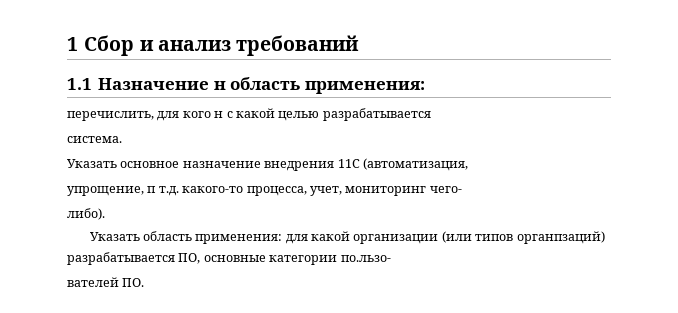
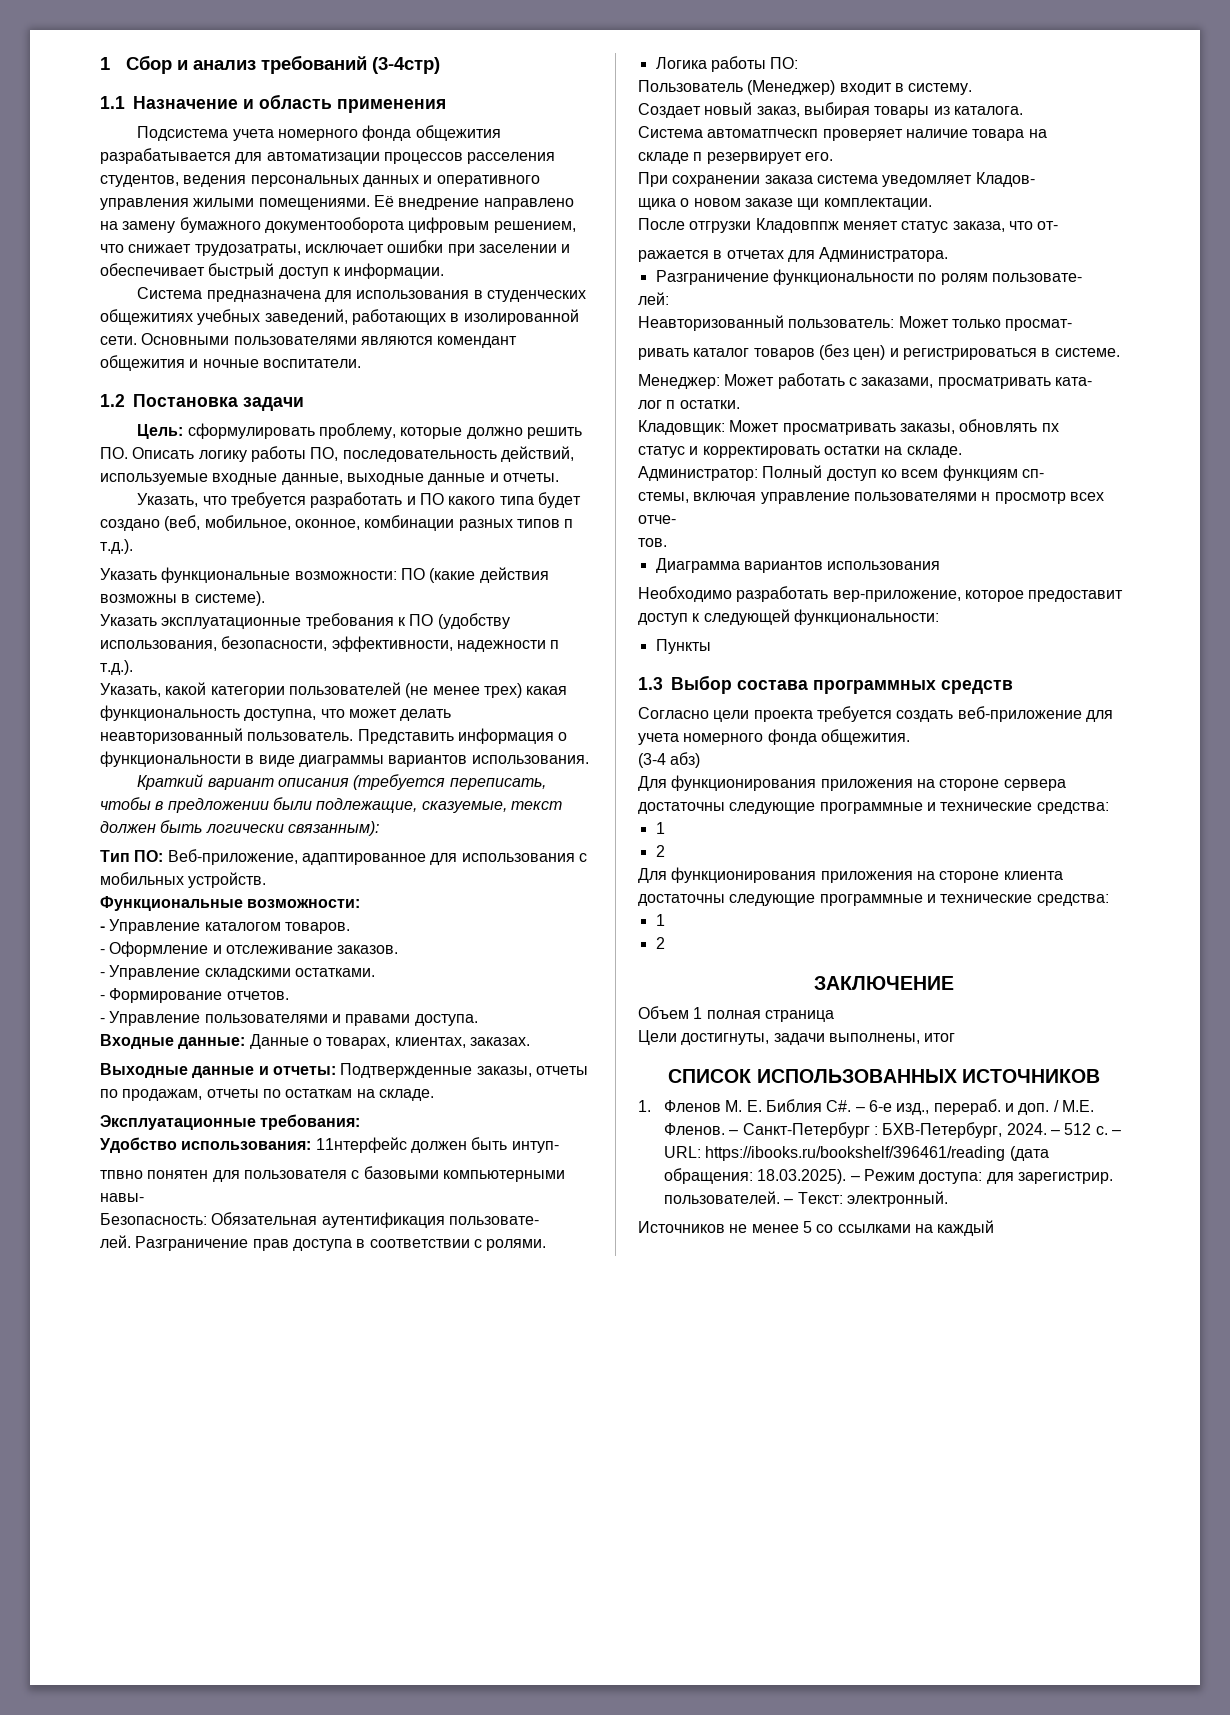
(360, 45) none -> [372,57,441,74] (3-4стр)
[213,77,426,94] [67,108,431,121] [67,136,122,143] [67,158,468,171] [67,186,462,196] [67,208,105,220] [89,231,605,244] [67,252,391,265] [67,277,145,287] н область применения: // перечислить, для кого н с какой целью разрабатывается // система. // Указать основное назначение внедрения 11C (автоматизация, // упрощение, п т.д. какого-то процесса, учет, мониторинг чего- // либо). // Указать область применения: для какой организации (или типов органпзаций) разрабатывается ПО, основные категории по.льзо- // вателей ПО. -> [243,94,446,113] [137,125,501,141] [100,148,556,164] [100,175,540,187] [100,195,574,210] [100,217,576,233] [100,240,571,256] [100,263,445,279] [137,287,586,302] [100,309,579,325] [100,333,518,348] [100,355,361,371] [100,394,304,411] [137,423,582,439] [100,446,574,462] [100,473,559,485] [137,492,581,508] [100,515,574,531] [100,539,133,554] [100,567,549,583] [100,591,265,606] [100,613,510,629] [100,636,560,652] [100,660,133,675] [100,682,568,698] [100,705,452,721] [100,728,568,744] [100,751,589,767] [137,774,546,790] [100,797,562,813] [100,820,379,836] [100,849,587,865] [100,872,267,888] [100,896,361,911] [100,919,350,934] [100,941,399,957] [100,965,375,980] [100,988,289,1003] [100,1011,478,1026] [100,1034,530,1049] [100,1063,588,1078] [100,1089,434,1101] [100,1114,361,1130] [100,1137,559,1153] [100,1166,565,1182] [100,1193,144,1202] [100,1212,539,1228] [100,1235,547,1251] [655,56,799,72] [638,80,973,95] [638,102,1023,118] [638,126,1047,141] [638,152,833,164] [638,172,1035,187] [638,198,932,210] [638,218,1059,233] [638,247,949,262] [655,269,1082,285] [638,292,669,305] [638,315,1073,331] [638,344,1120,360] [638,373,1092,389] [638,400,740,409] [638,419,1059,435] [638,446,962,458] [638,465,1044,481] [638,492,1104,504] [638,515,676,524] [638,538,667,547] [655,558,941,573] [638,586,1124,602] [638,609,939,625] [655,639,711,654] [638,675,1013,694] [638,706,1113,722] [638,729,910,745] [638,752,701,768] [638,775,1066,791] [638,802,1109,814] [655,822,665,834] [655,845,665,857] [638,867,1063,883] [638,894,1109,906] [655,914,665,926] [655,937,665,949] [814,976,954,990] [638,1006,834,1022] [638,1030,956,1045] [668,1069,1100,1083] [638,1099,1094,1115] [664,1122,1121,1138] [664,1146,1049,1161] [664,1168,1113,1184] [664,1191,948,1207] [638,1220,995,1236] и область применения // Подсистема учета номерного фонда общежития разрабатывается для автоматизации процессов расселения студентов, ведения персональных данных и оперативного управления жилыми помещениями. Её внедрение направлено на замену бумажного документооборота цифровым решением, что снижает трудозатраты, исключает ошибки при заселении и обеспечивает быстрый доступ к информации. // Система предназначена для использования в студенческих общежитиях учебных заведений, работающих в изолированной сети. Основными пользователями являются комендант общежития и ночные воспитатели. // 1.2 Постановка задачи // Цель: сформулировать проблему, которые должно решить ПО. Описать логику работы ПО, последовательность действий, используемые входные данные, выходные данные и отчеты. // Указать, что требуется разработать и ПО какого типа будет создано (веб, мобильное, оконное, комбинации разных типов п т.д.). // Указать функциональные возможности: ПО (какие действия возможны в системе). // Указать эксплуатационные требования к ПО (удобству использования, безопасности, эффективности, надежности п т.д.). // Указать, какой категории пользователей (не менее трех) какая функциональность доступна, что может делать неавторизованный пользователь. Представить информация о функциональности в виде диаграммы вариантов использования. // Краткий вариант описания (требуется переписать, чтобы в предложении были подлежащие, сказуемые, текст должен быть логически связанным): // Тип ПО: Веб-приложение, адаптированное для использования с мобильных устройств. // Функциональные возможности: // - Управление каталогом товаров. // - Оформление и отслеживание заказов. // - Управление складскими остатками. // - Формирование отчетов. // - Управление пользователями и правами доступа. // Входные данные: Данные о товарах, клиентах, заказах. // Выходные данные и отчеты: Подтвержденные заказы, отчеты по продажам, отчеты по остаткам на складе. // Эксплуатационные требования: // Удобство использования: 11нтерфейс должен быть интуп- // тпвно понятен для пользователя с базовыми компьютерными навы- // Безопасность: Обязательная аутентификация пользовате- // лей. Разграничение прав доступа в соответствии с ролями. // Логика работы ПО: // Пользователь (Менеджер) входит в систему. // Создает новый заказ, выбирая товары из каталога. // Система автоматпческп проверяет наличие товара на // складе п резервирует его. // При сохранении заказа система уведомляет Кладов- // щика о новом заказе щи комплектации. // После отгрузки Кладовппж меняет статус заказа, что от- // ражается в отчетах для Администратора. // Разграничение функциональности по ролям пользовате- // лей: // Неавторизованный пользователь: Может только просмат- // ривать каталог товаров (без цен) и регистрироваться в системе. // Менеджер: Может работать с заказами, просматривать ката- // лог п остатки. // Кладовщик: Может просматривать заказы, обновлять пх // статус и корректировать остатки на складе. // Администратор: Полный доступ ко всем функциям сп- // стемы, включая управление пользователями н просмотр всех отче- // тов. // Диаграмма вариантов использования // Необходимо разработать вер-приложение, которое предоставит доступ к следующей функциональности: // Пункты // 1.3 Выбор состава программных средств // Согласно цели проекта требуется создать веб-приложение для учета номерного фонда общежития. // (3-4 абз) // Для функционирования приложения на стороне сервера достаточны следующие программные и технические средства: // 1 // 2 // Для функционирования приложения на стороне клиента достаточны следующие программные и технические средства: // 1 // 2 // ЗАКЛЮЧЕНИЕ // Объем 1 полная страница // Цели достигнуты, задачи выполнены, итог // СПИСОК ИСПОЛЬЗОВАННЫХ ИСТОЧНИКОВ // 1. Фленов М. Е. Библия C#. – 6-е изд., перераб. и доп. / М.Е. Фленов. – Санкт-Петербург : БХВ-Петербург, 2024. – 512 с. – URL: https://ibooks.ru/bookshelf/396461/reading (дата обращения: 18.03.2025). – Режим доступа: для зарегистрир. пользователей. – Текст: электронный. // Источников не менее 5 со ссылками на каждый

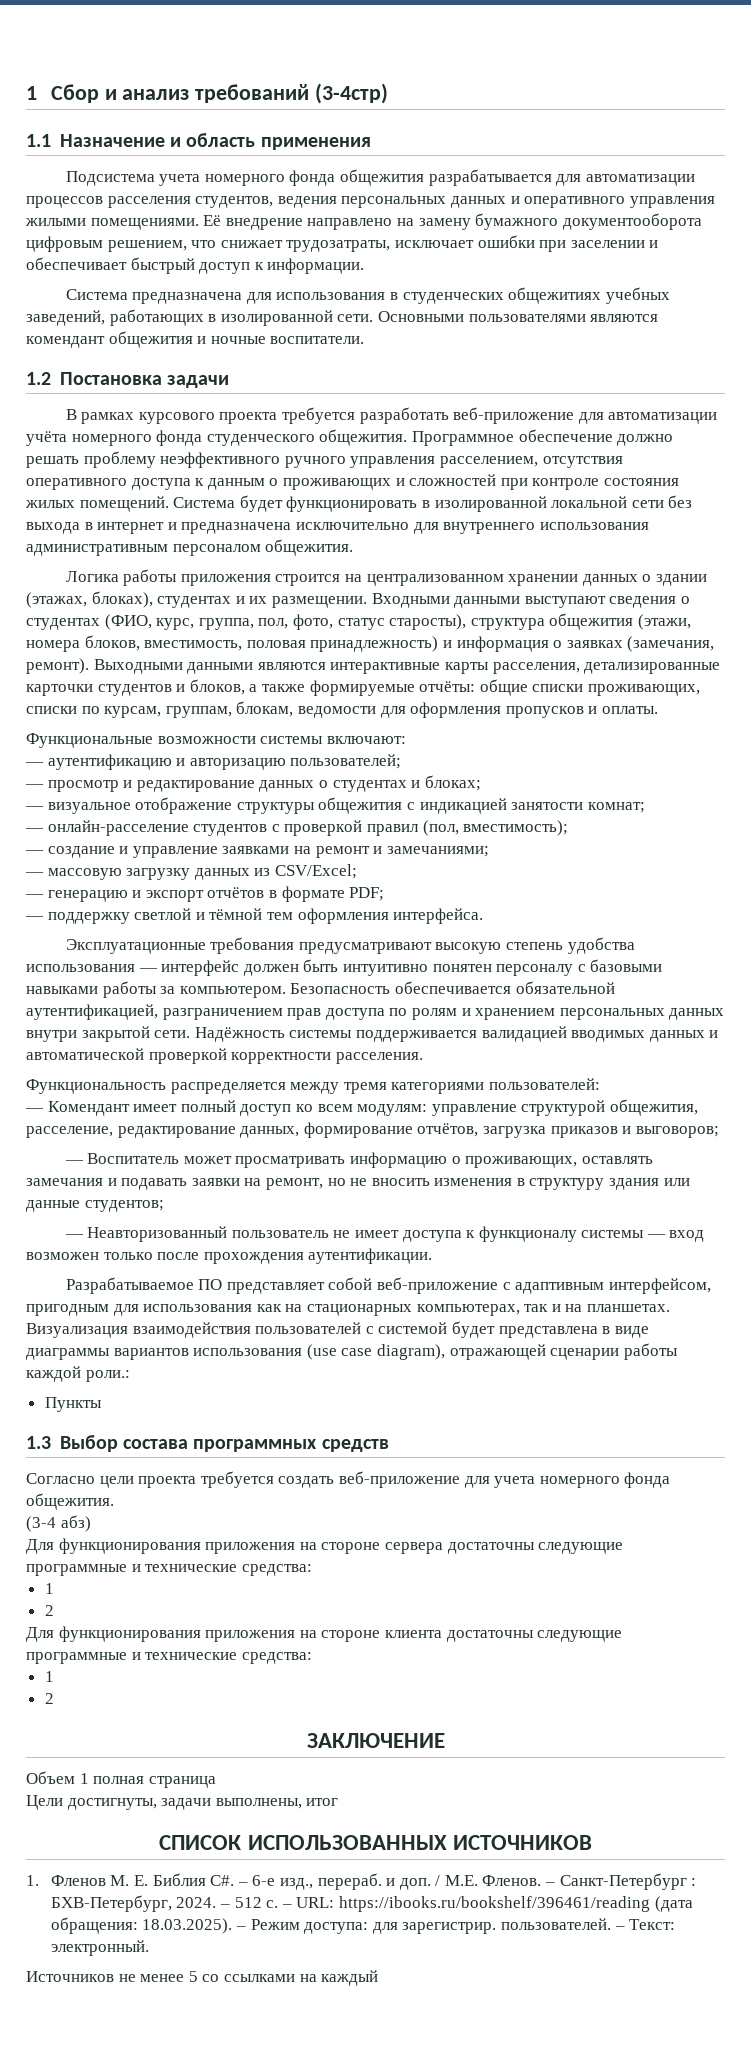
[137,423,582,439] [100,446,574,462] [100,473,559,485] [137,492,581,508] [100,515,574,531] [100,539,133,554] [100,567,549,583] [100,591,265,606] [100,613,510,629] [100,636,560,652] [100,660,133,675] [100,682,568,698] [100,705,452,721] [100,728,568,744] [100,751,589,767] [137,774,546,790] [100,797,562,813] [100,820,379,836] [100,849,587,865] [100,872,267,888] [100,896,361,911] [100,919,350,934] [100,941,399,957] [100,965,375,980] [100,988,289,1003] [100,1011,478,1026] [100,1034,530,1049] [100,1063,588,1078] [100,1089,434,1101] [100,1114,361,1130] [100,1137,559,1153] [100,1166,565,1182] [100,1193,144,1202] [100,1212,539,1228] [100,1235,547,1251] [655,56,799,72] [638,80,973,95] [638,102,1023,118] [638,126,1047,141] [638,152,833,164] [638,172,1035,187] [638,198,932,210] [638,218,1059,233] [638,247,949,262] [655,269,1082,285] [638,292,669,305] [638,315,1073,331] [638,344,1120,360] [638,373,1092,389] [638,400,740,409] [638,419,1059,435] [638,446,962,458] [638,465,1044,481] [638,492,1104,504] [638,515,676,524] [638,538,667,547] [655,558,941,573] [638,586,1124,602] [638,609,939,625] Цель: сформулировать проблему, которые должно решить ПО. Описать логику работы ПО, последовательность действий, используемые входные данные, выходные данные и отчеты. // Указать, что требуется разработать и ПО какого типа будет создано (веб, мобильное, оконное, комбинации разных типов п т.д.). // Указать функциональные возможности: ПО (какие действия возможны в системе). // Указать эксплуатационные требования к ПО (удобству использования, безопасности, эффективности, надежности п т.д.). // Указать, какой категории пользователей (не менее трех) какая функциональность доступна, что может делать неавторизованный пользователь. Представить информация о функциональности в виде диаграммы вариантов использования. // Краткий вариант описания (требуется переписать, чтобы в предложении были подлежащие, сказуемые, текст должен быть логически связанным): // Тип ПО: Веб-приложение, адаптированное для использования с мобильных устройств. // Функциональные возможности: // - Управление каталогом товаров. // - Оформление и отслеживание заказов. // - Управление складскими остатками. // - Формирование отчетов. // - Управление пользователями и правами доступа. // Входные данные: Данные о товарах, клиентах, заказах. // Выходные данные и отчеты: Подтвержденные заказы, отчеты по продажам, отчеты по остаткам на складе. // Эксплуатационные требования: // Удобство использования: 11нтерфейс должен быть интуп- // тпвно понятен для пользователя с базовыми компьютерными навы- // Безопасность: Обязательная аутентификация пользовате- // лей. Разграничение прав доступа в соответствии с ролями. // Логика работы ПО: // Пользователь (Менеджер) входит в систему. // Создает новый заказ, выбирая товары из каталога. // Система автоматпческп проверяет наличие товара на // складе п резервирует его. // При сохранении заказа система уведомляет Кладов- // щика о новом заказе щи комплектации. // После отгрузки Кладовппж меняет статус заказа, что от- // ражается в отчетах для Администратора. // Разграничение функциональности по ролям пользовате- // лей: // Неавторизованный пользователь: Может только просмат- // ривать каталог товаров (без цен) и регистрироваться в системе. // Менеджер: Может работать с заказами, просматривать ката- // лог п остатки. // Кладовщик: Может просматривать заказы, обновлять пх // статус и корректировать остатки на складе. // Администратор: Полный доступ ко всем функциям сп- // стемы, включая управление пользователями н просмотр всех отче- // тов. // Диаграмма вариантов использования // Необходимо разработать вер-приложение, которое предоставит доступ к следующей функциональности: -> [65,407,718,424] [26,429,674,446] [26,451,623,468] [26,474,679,490] [25,495,693,512] [26,522,649,534] [26,539,354,556] [65,569,707,586] [26,591,690,608] [26,613,691,630] [26,635,715,652] [26,658,721,674] [26,679,700,696] [26,701,658,718] [26,733,406,748] [25,754,402,770] [25,775,481,792] [25,797,645,814] [25,820,569,836] [25,846,489,858] [25,864,357,880] [25,886,385,902] [25,908,484,924] [65,937,635,954] [26,959,663,976] [26,981,615,998] [26,1004,725,1020] [26,1026,719,1042] [26,1048,423,1064] [26,1078,600,1094] [25,1099,698,1116] [26,1122,719,1138] [64,1152,653,1168] [26,1178,690,1190] [26,1200,164,1212] [64,1226,705,1242] [26,1248,433,1264] [65,1277,711,1294] [26,1304,670,1316] [26,1321,649,1338] [26,1343,678,1360] [26,1366,130,1382] В рамках курсового проекта требуется разработать веб-приложение для автоматизации учёта номерного фонда студенческого общежития. Программное обеспечение должно решать проблему неэффективного ручного управления расселением, отсутствия оперативного доступа к данным о проживающих и сложностей при контроле состояния жилых помещений. Система будет функционировать в изолированной локальной сети без выхода в интернет и предназначена исключительно для внутреннего использования административным персоналом общежития. // Логика работы приложения строится на централизованном хранении данных о здании (этажах, блоках), студентах и их размещении. Входными данными выступают сведения о студентах (ФИО, курс, группа, пол, фото, статус старосты), структура общежития (этажи, номера блоков, вместимость, половая принадлежность) и информация о заявках (замечания, ремонт). Выходными данными являются интерактивные карты расселения, детализированные карточки студентов и блоков, а также формируемые отчёты: общие списки проживающих, списки по курсам, группам, блокам, ведомости для оформления пропусков и оплаты. // Функциональные возможности системы включают: // — аутентификацию и авторизацию пользователей; // — просмотр и редактирование данных о студентах и блоках; // — визуальное отображение структуры общежития с индикацией занятости комнат; // — онлайн-расселение студентов с проверкой правил (пол, вместимость); // — создание и управление заявками на ремонт и замечаниями; // — массовую загрузку данных из CSV/Excel; // — генерацию и экспорт отчётов в формате PDF; // — поддержку светлой и тёмной тем оформления интерфейса. // Эксплуатационные требования предусматривают высокую степень удобства использования — интерфейс должен быть интуитивно понятен персоналу с базовыми навыками работы за компьютером. Безопасность обеспечивается обязательной аутентификацией, разграничением прав доступа по ролям и хранением персональных данных внутри закрытой сети. Надёжность системы поддерживается валидацией вводимых данных и автоматической проверкой корректности расселения. // Функциональность распределяется между тремя категориями пользователей: // — Комендант имеет полный доступ ко всем модулям: управление структурой общежития, расселение, редактирование данных, формирование отчётов, загрузка приказов и выговоров; // — Воспитатель может просматривать информацию о проживающих, оставлять замечания и подавать заявки на ремонт, но не вносить изменения в структуру здания или данные студентов; // — Неавторизованный пользователь не имеет доступа к функционалу системы — вход возможен только после прохождения аутентификации. // Разрабатываемое ПО представляет собой веб-приложение с адаптивным интерфейсом, пригодным для использования как на стационарных компьютерах, так и на планшетах. Визуализация взаимодействия пользователей с системой будет представлена в виде диаграммы вариантов использования (use case diagram), отражающей сценарии работы каждой роли.:

